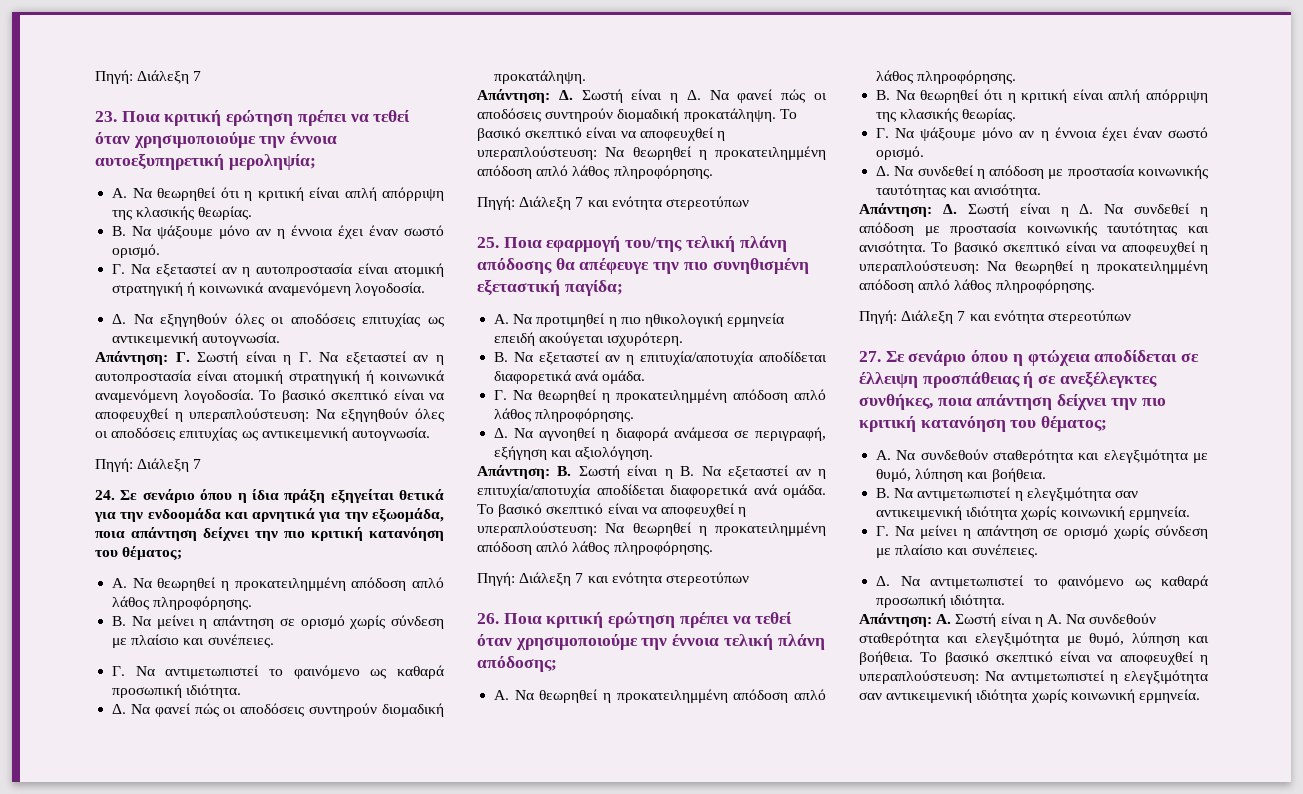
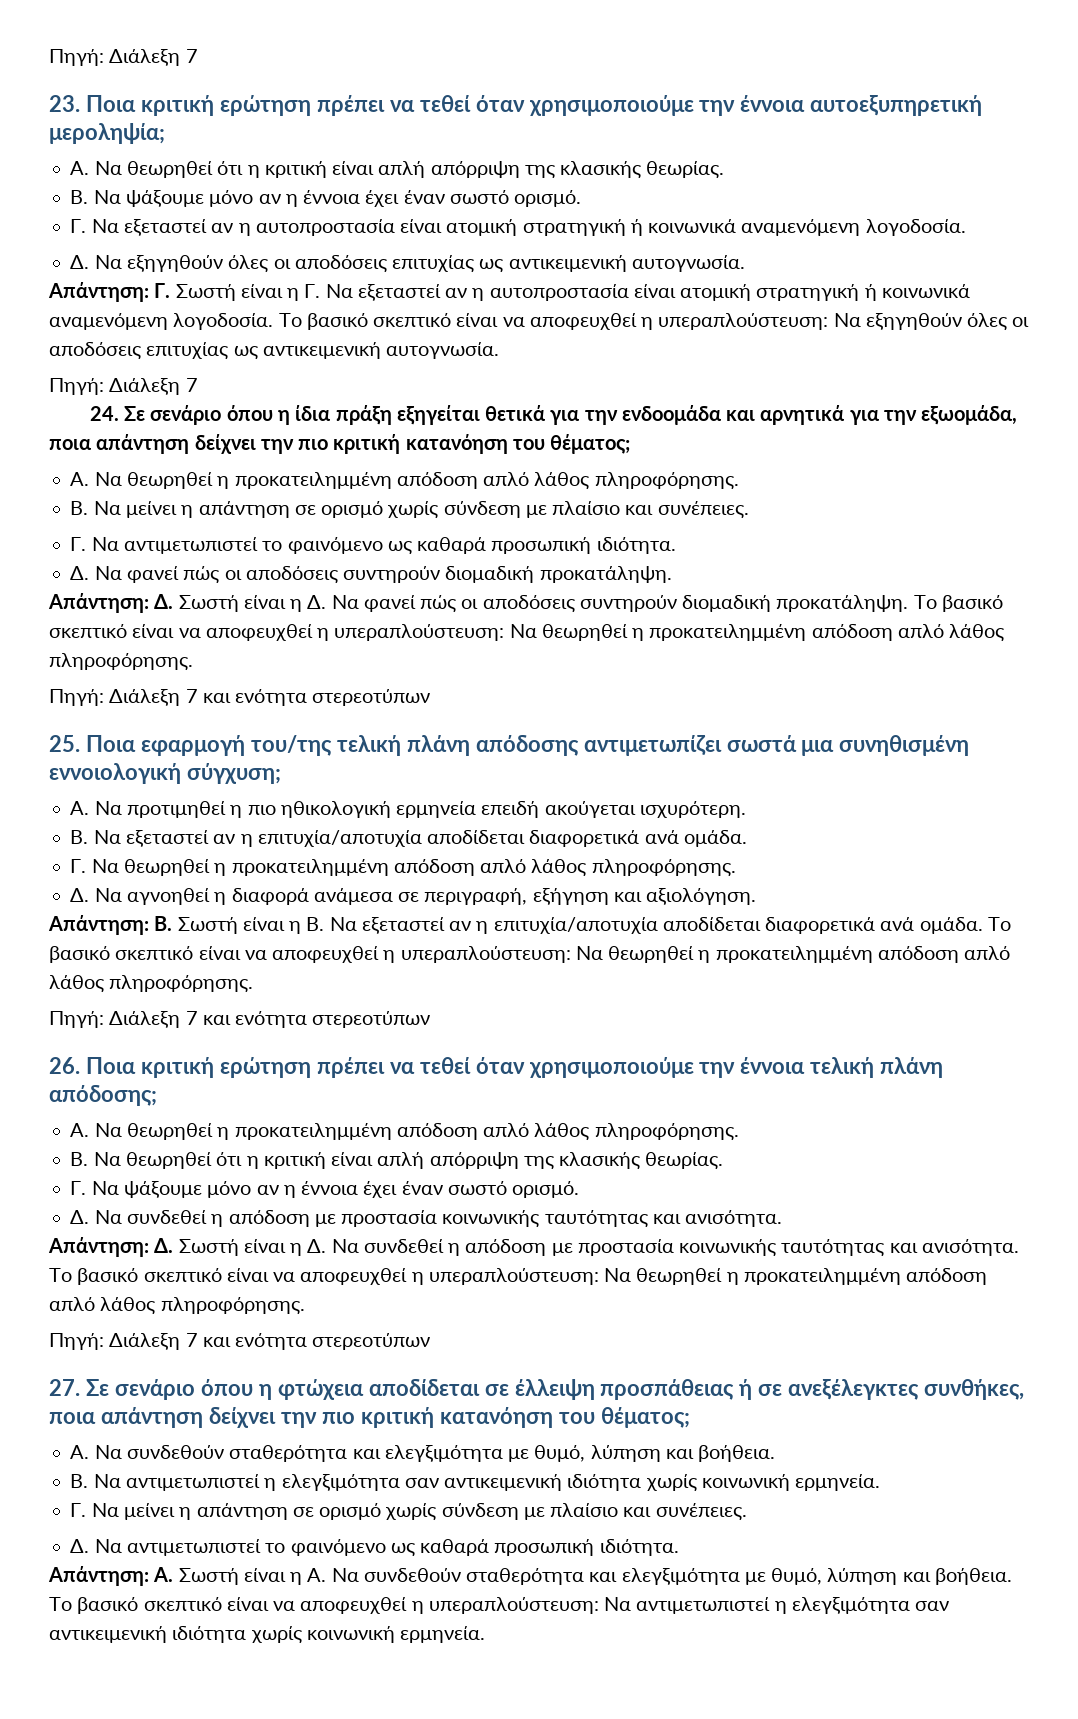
[555,258,809,274] [477,279,623,296] θα απέφευγε την πιο συνηθισμένη εξεταστική παγίδα; -> [583,735,970,756] [49,763,281,784] αντιμετωπίζει σωστά μια συνηθισμένη εννοιολογική σύγχυση;

